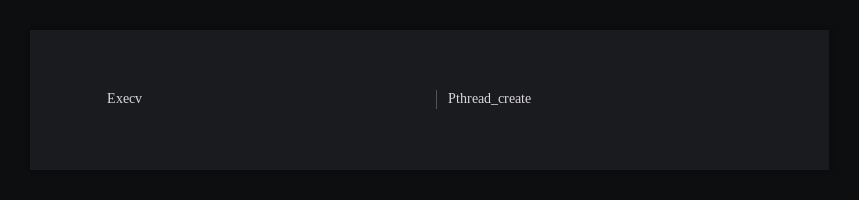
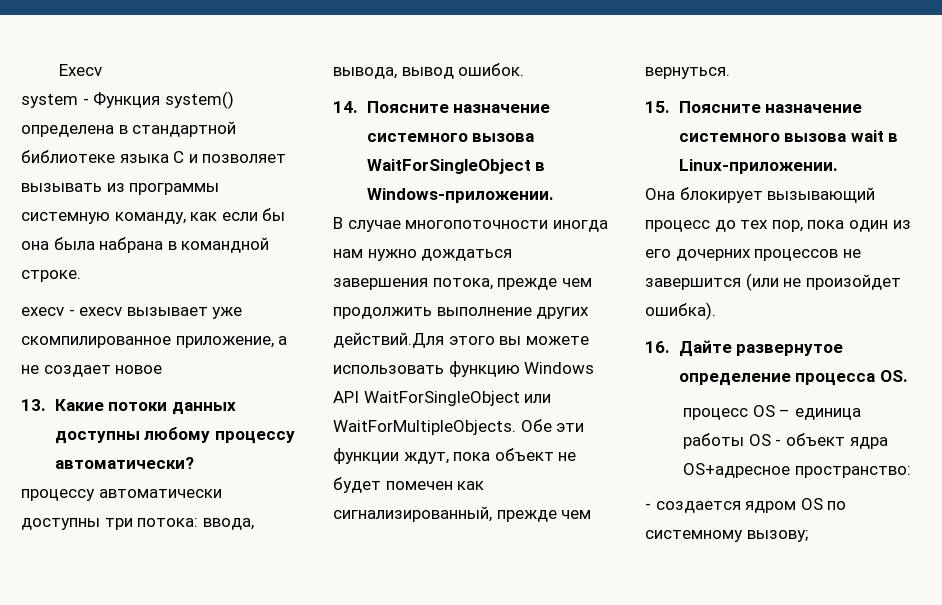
[448,93,531,105] Pthread_create -> [21,91,234,109] [21,121,237,137] [21,150,287,163] [21,183,220,195] [21,208,286,224] [21,237,270,253] [21,270,81,282] [21,307,243,319] [21,336,288,348] [21,365,163,377] [21,399,236,415] [54,427,295,444] [54,457,194,469] [21,489,222,501] [21,518,254,530] [333,63,525,79] [333,101,551,113] [366,133,535,142] [366,159,546,174] [366,188,554,203] [333,217,608,232] [333,249,513,261] [333,278,592,290] [333,307,590,319] [333,332,589,348] [333,361,595,377] [333,391,552,406] [333,419,585,435] [333,448,577,464] [333,477,485,493] [333,506,592,522] [645,67,730,79] [645,101,863,113] [678,130,899,142] [678,159,838,174] [645,187,876,203] [645,220,911,232] [645,249,861,261] [645,273,901,291] [645,302,716,320] [645,340,844,357] [678,370,908,386] [683,405,861,420] [683,433,888,449] [683,463,911,478] [645,498,847,513] [645,530,808,542] system - Функция system() определена в стандартной библиотеке языка С и позволяет вызывать из программы системную команду, как если бы она была набрана в командной строке. // execv - execv вызывает уже скомпилированное приложение, а не создает новое // 13. Какие потоки данных доступны любому процессу автоматически? // процессу автоматически доступны три потока: ввода, вывода, вывод ошибок. // 14. Поясните назначение системного вызова WaitForSingleObject в Windows-приложении. // В случае многопоточности иногда нам нужно дождаться завершения потока, прежде чем продолжить выполнение других действий.Для этого вы можете использовать функцию Windows API WaitForSingleObject или WaitForMultipleObjects. Обе эти функции ждут, пока объект не будет помечен как сигнализированный, прежде чем вернуться. // 15. Поясните назначение системного вызова wait в Linux-приложении. // Она блокирует вызывающий процесс до тех пор, пока один из его дочерних процессов не завершится (или не произойдет ошибка). // 16. Дайте развернутое определение процесса OS. // процесс OS – единица работы OS - объект ядра OS+адресное пространство: // - создается ядром OS по системному вызову;

